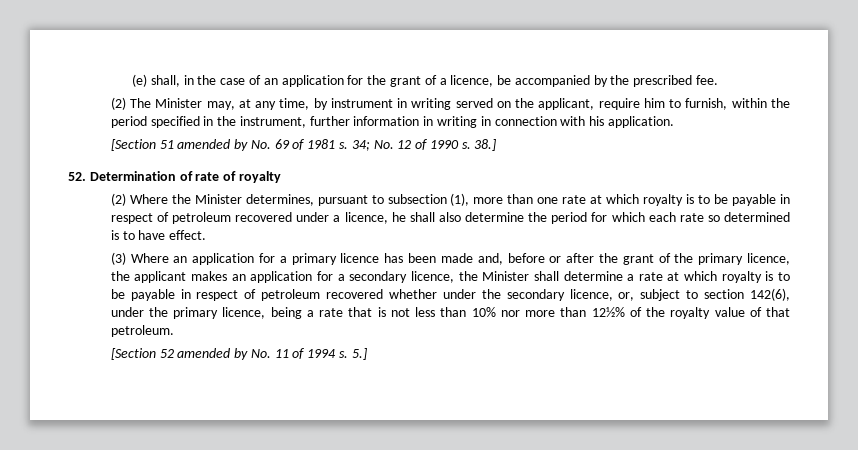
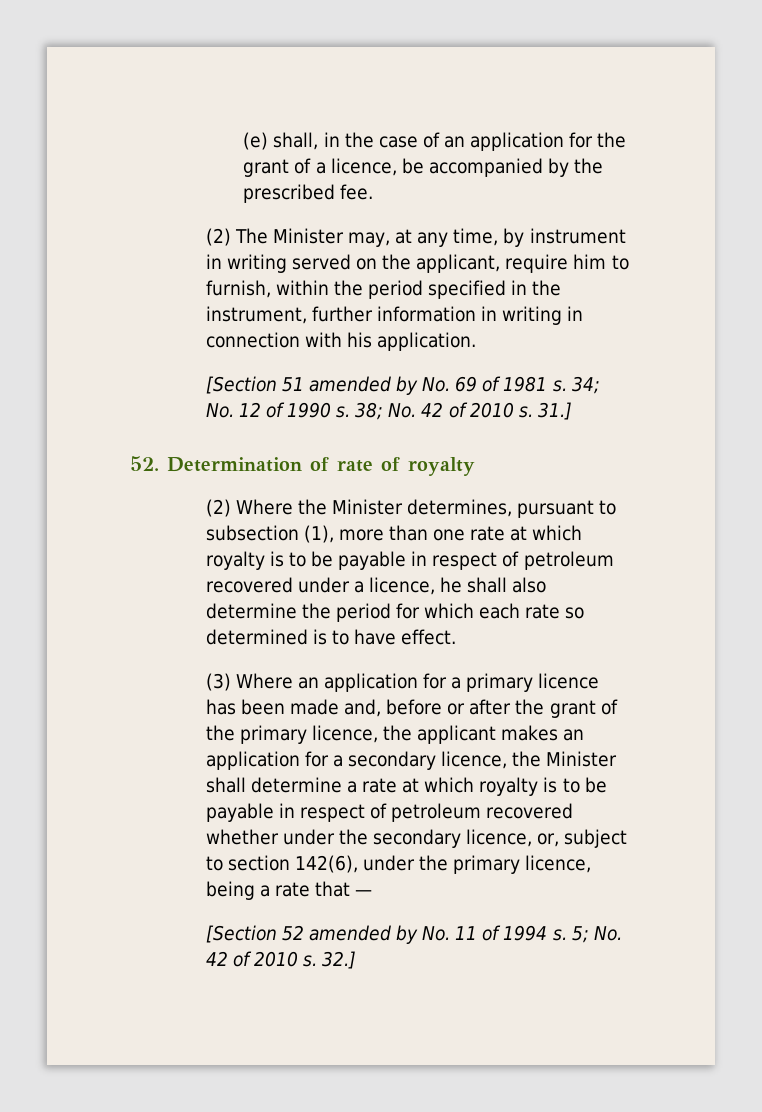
[474,139,497,151] 38.] -> [355,402,572,420] 38; No. 42 of 2010 s. 31.]
[377,307,790,319] [110,325,174,337] is not less than 10% nor more than 12½% of the royalty value of that petroleum. -> [355,890,373,896] —
[351,348,367,360] 5.] -> [571,926,622,943] [205,951,357,969] 5; No. 42 of 2010 s. 32.]

